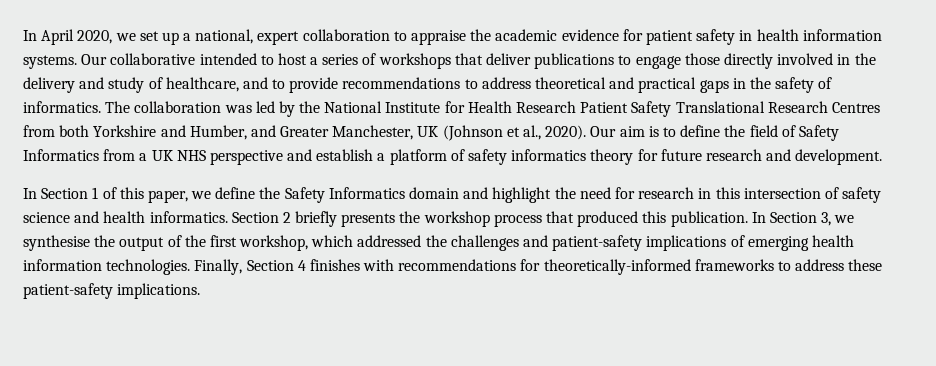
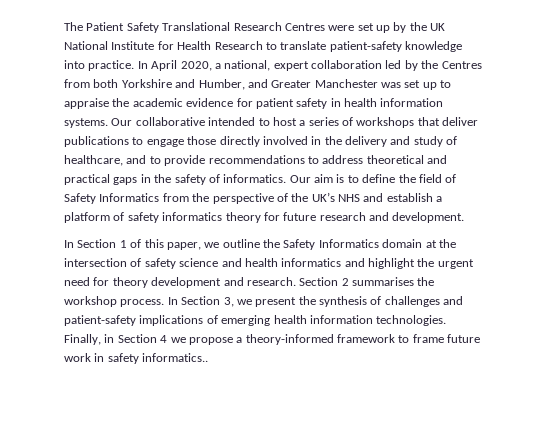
[23,29,390,45] In April 2020, we set up a national, expert collaboration -> [64,22,446,33] [64,41,462,52] [64,60,482,71] [64,79,437,90] The Patient Safety Translational Research Centres were set up by the UK National Institute for Health Research to translate patient-safety knowledge into practice. In April 2020, a national, expert collaboration led by the Centres from both Yorkshire and Humber, and Greater Manchester was set up
[105,101,880,117] [23,125,587,141] The collaboration was led by the National Institute for Health Research Patient Safety Translational Research Centres from both Yorkshire and Humber, and Greater Manchester, UK (Johnson et al., 2020). -> (287, 178) none
[139,150,283,165] a UK NHS perspective -> [192,192,360,204] the perspective of the UK’s NHS
[215,187,256,199] define -> [222,239,260,248] outline
[463,187,740,203] and highlight the need for research in this -> [425,239,456,248] at the
[149,211,855,227] [23,235,447,251] informatics. Section 2 briefly presents the workshop process that produced this publication. In Section 3, we synthesise the output of the first workshop, which addressed the -> [281,258,474,269] [64,277,435,288] [64,296,382,307] informatics and highlight the urgent need for theory development and research. Section 2 summarises the workshop process. In Section 3, we present the synthesis of
(243, 267) none -> [104,334,115,343] in
[309,259,883,275] [23,283,201,299] finishes with recommendations for theoretically-informed frameworks to address these patient-safety implications. -> [170,334,481,345] [64,353,209,364] we propose a theory-informed framework to frame future work in safety informatics..

